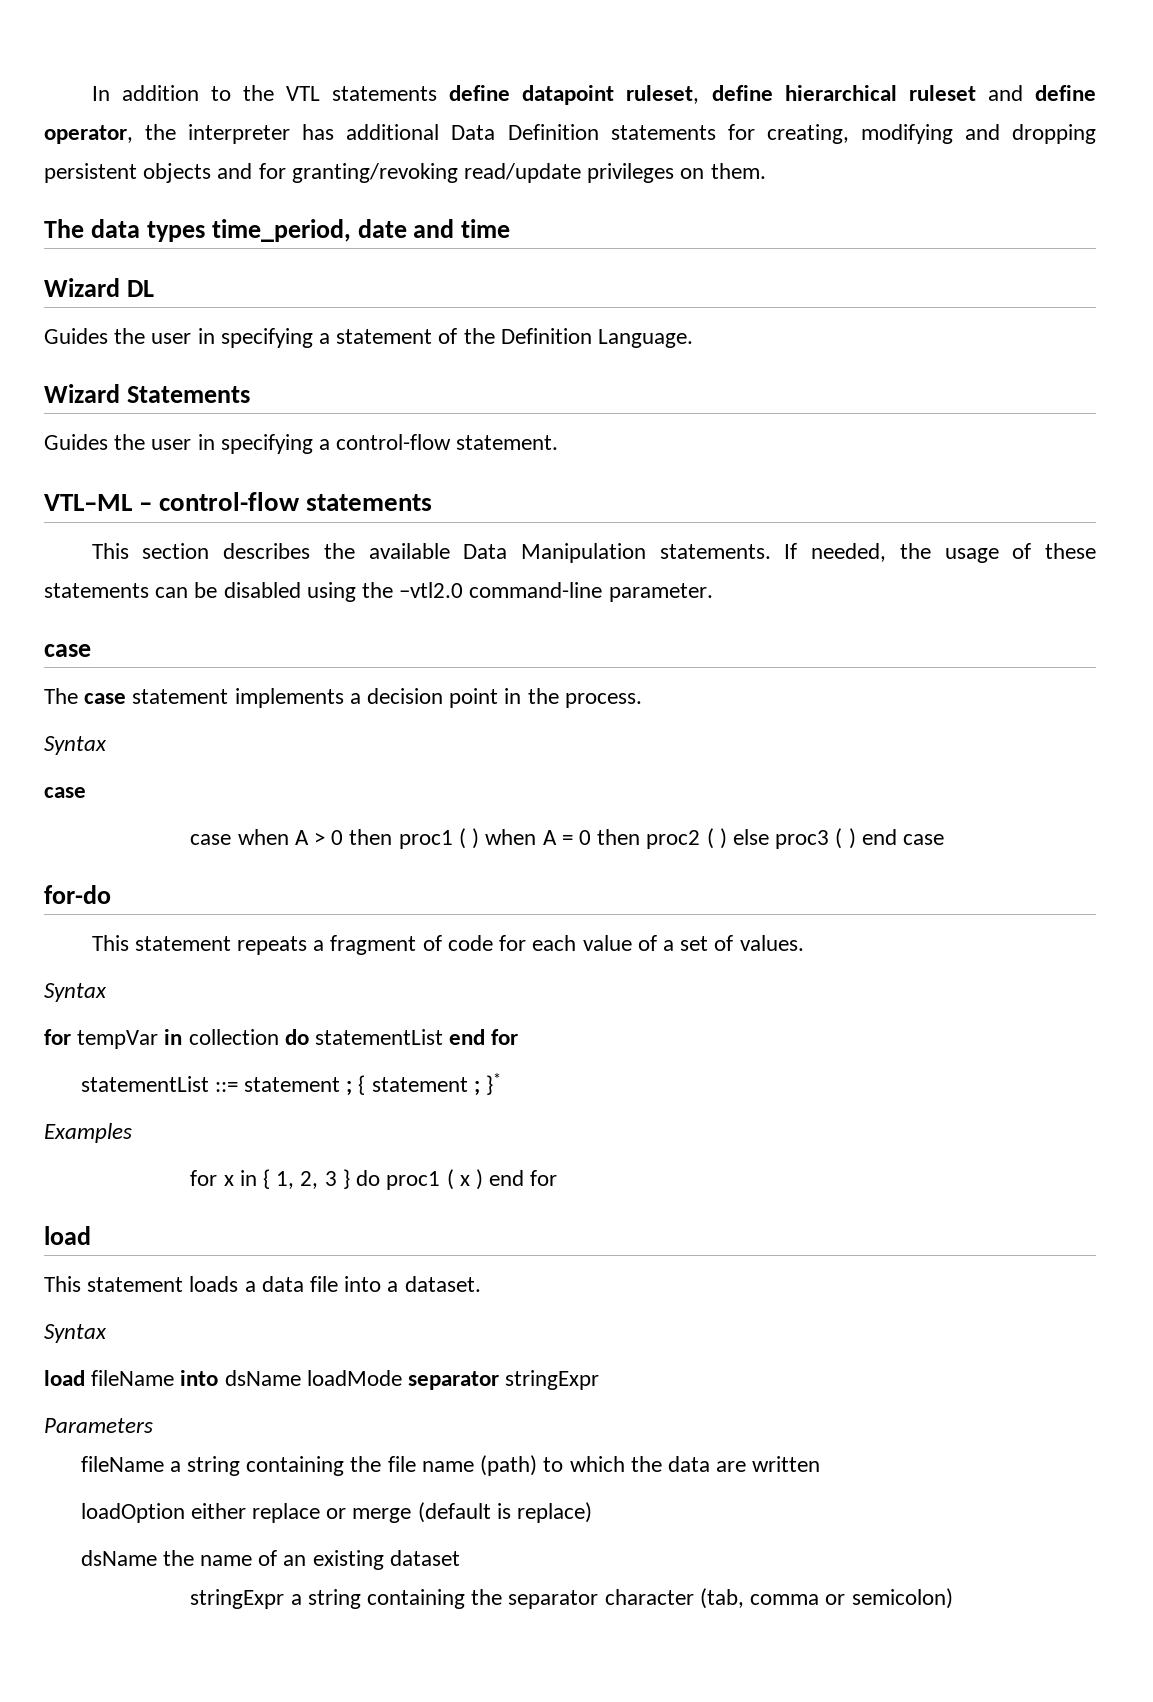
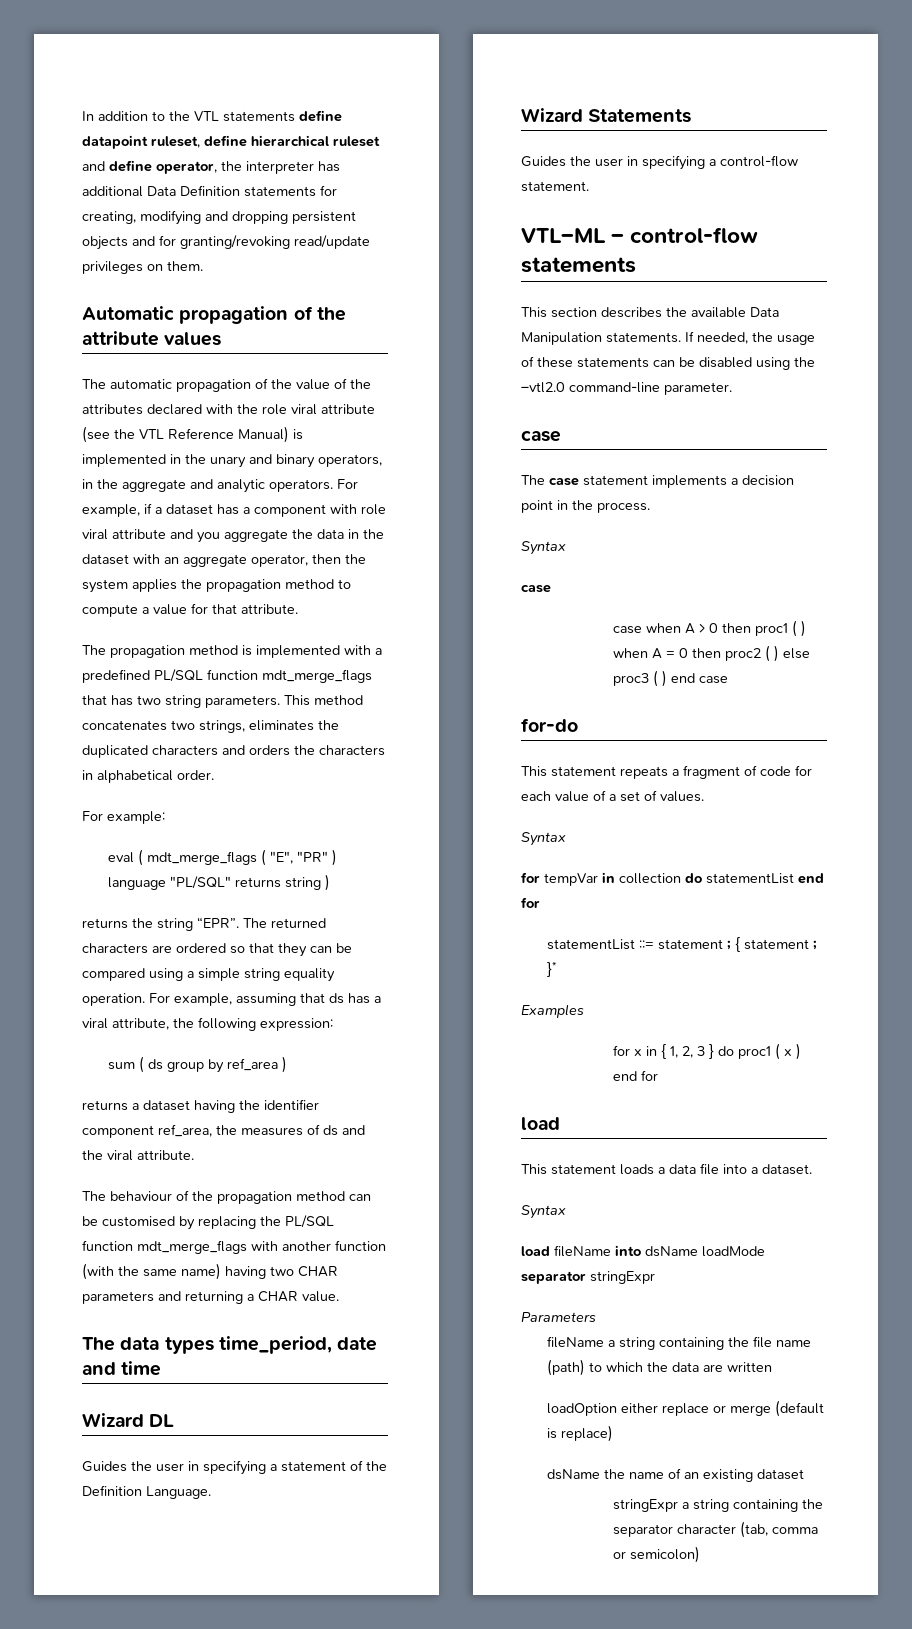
(766, 171) none -> [82,306,346,324] [82,331,222,346] [82,378,371,392] [82,404,375,415] [82,426,303,443] [82,454,382,468] [82,479,358,493] [82,503,386,517] [82,529,384,543] [82,554,366,567] [82,579,351,593] [82,603,298,617] [82,645,382,658] [82,669,372,683] [82,695,363,708] [82,720,339,733] [82,745,385,758] [82,770,214,783] [82,811,165,824] [108,849,338,866] [108,874,331,891] [82,917,326,931] [82,943,352,957] [82,968,335,982] [82,993,381,1006] [82,1017,333,1031] [108,1056,288,1073] [82,1099,319,1113] [82,1124,365,1138] [82,1150,194,1161] [82,1190,371,1204] [82,1215,334,1230] [82,1240,386,1254] [82,1263,338,1280] [82,1291,339,1304] // Automatic propagation of the attribute values // The automatic propagation of the value of the attributes declared with the role viral attribute (see the VTL Reference Manual) is implemented in the unary and binary operators, in the aggregate and analytic operators. For example, if a dataset has a component with role viral attribute and you aggregate the data in the dataset with an aggregate operator, then the system applies the propagation method to compute a value for that attribute. // The propagation method is implemented with a predefined PL/SQL function mdt_merge_flags that has two string parameters. This method concatenates two strings, eliminates the duplicated characters and orders the characters in alphabetical order. // For example: // eval ( mdt_merge_flags ( "E", "PR" ) language "PL/SQL" returns string ) // returns the string “EPR”. The returned characters are ordered so that they can be compared using a simple string equality operation. For example, assuming that ds has a viral attribute, the following expression: // sum ( ds group by ref_area ) // returns a dataset having the identifier component ref_area, the measures of ds and the viral attribute. // The behaviour of the propagation method can be customised by replacing the PL/SQL function mdt_merge_flags with another function (with the same name) having two CHAR parameters and returning a CHAR value.

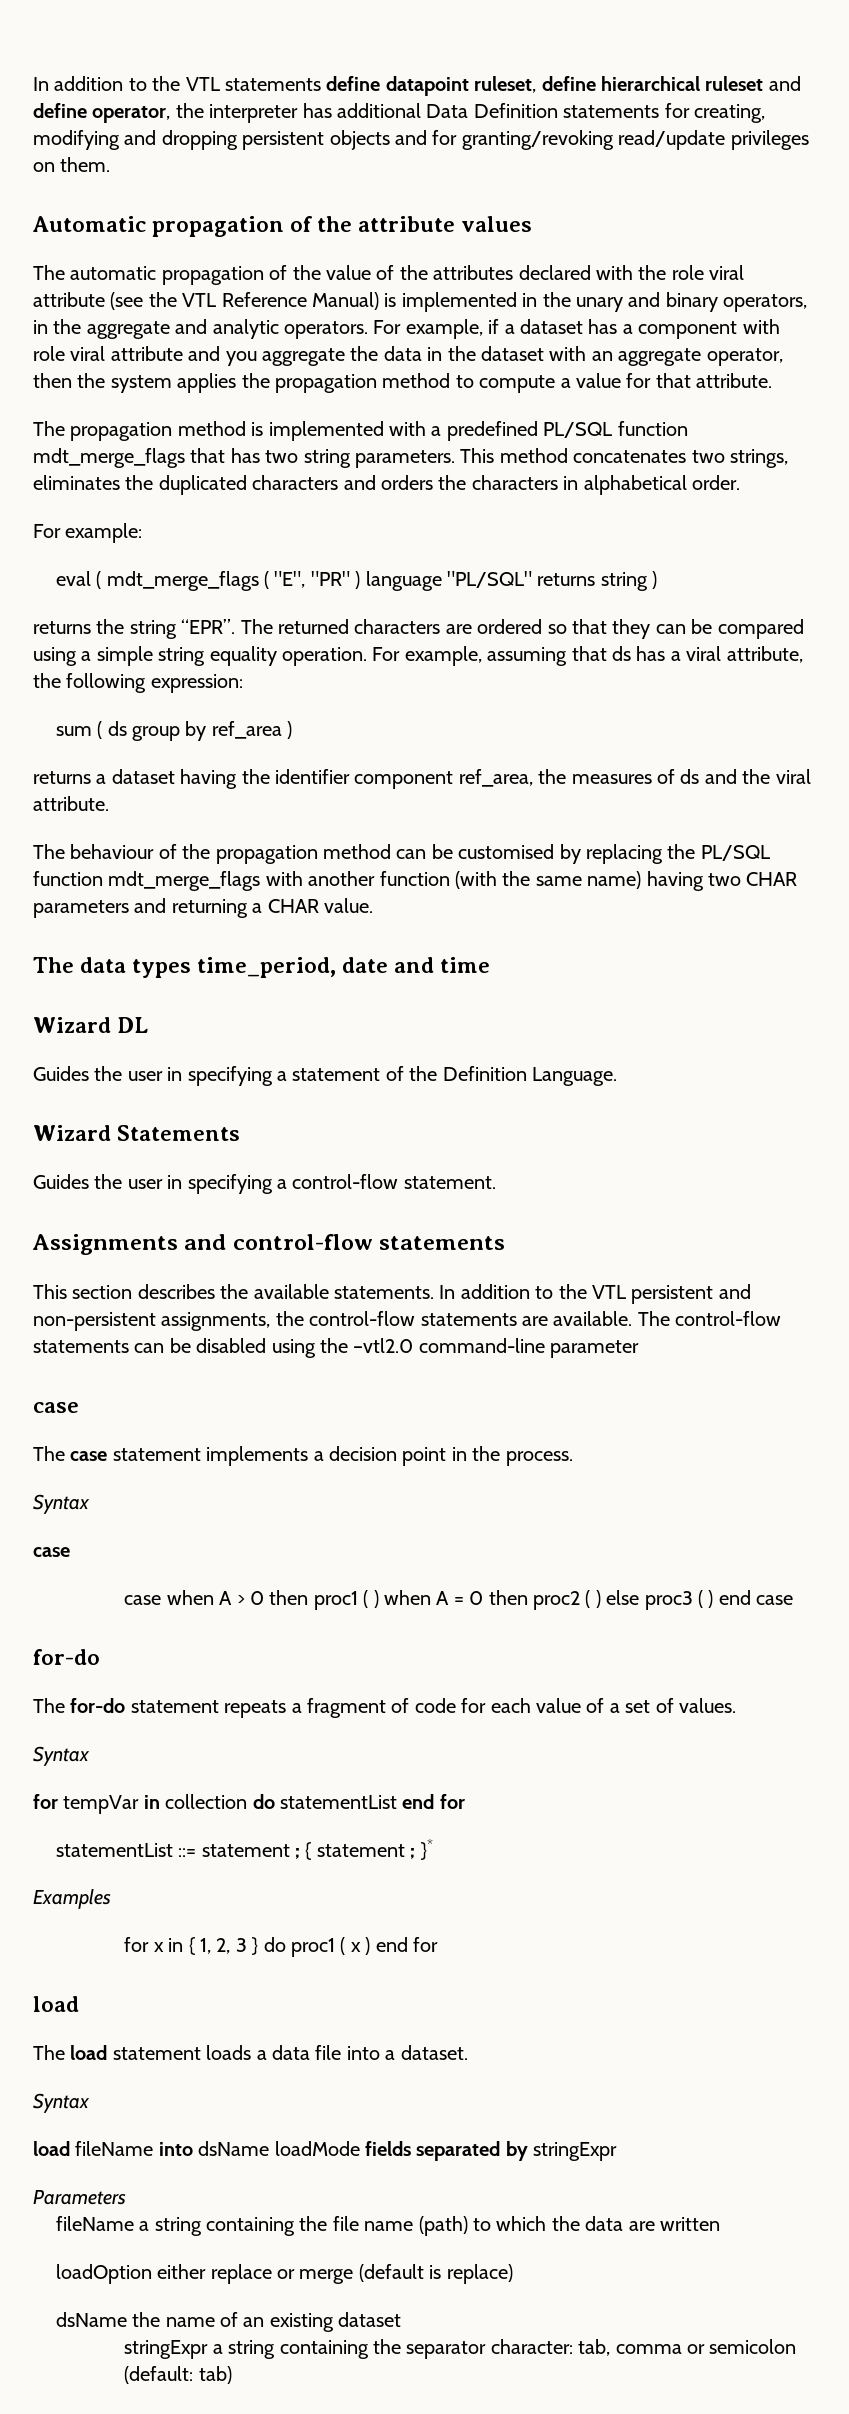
[521,228,625,243] VTL–ML – -> [32,1234,227,1255] Assignments and
[750,307,779,317] [521,331,815,345] [521,356,573,368] Data Manipulation statements. If needed, the usage of these -> [334,1284,751,1304] [33,1311,782,1331] statements. In addition to the VTL persistent and non-persistent assignments, the control-flow statements are available. The control-flow
[664,382,732,395] parameter. -> [550,1340,640,1358] parameter
[521,766,547,777] This -> [33,1698,126,1713] The for-do
[521,1164,547,1175] This -> [33,2045,108,2060] The load
[521,1271,586,1284] separator -> [365,2141,528,2161] fields separated by
[676,1521,818,1538] [612,1546,700,1563] character (tab, comma or semicolon) -> [490,2339,797,2356] [124,2366,232,2384] character: tab, comma or semicolon (default: tab)

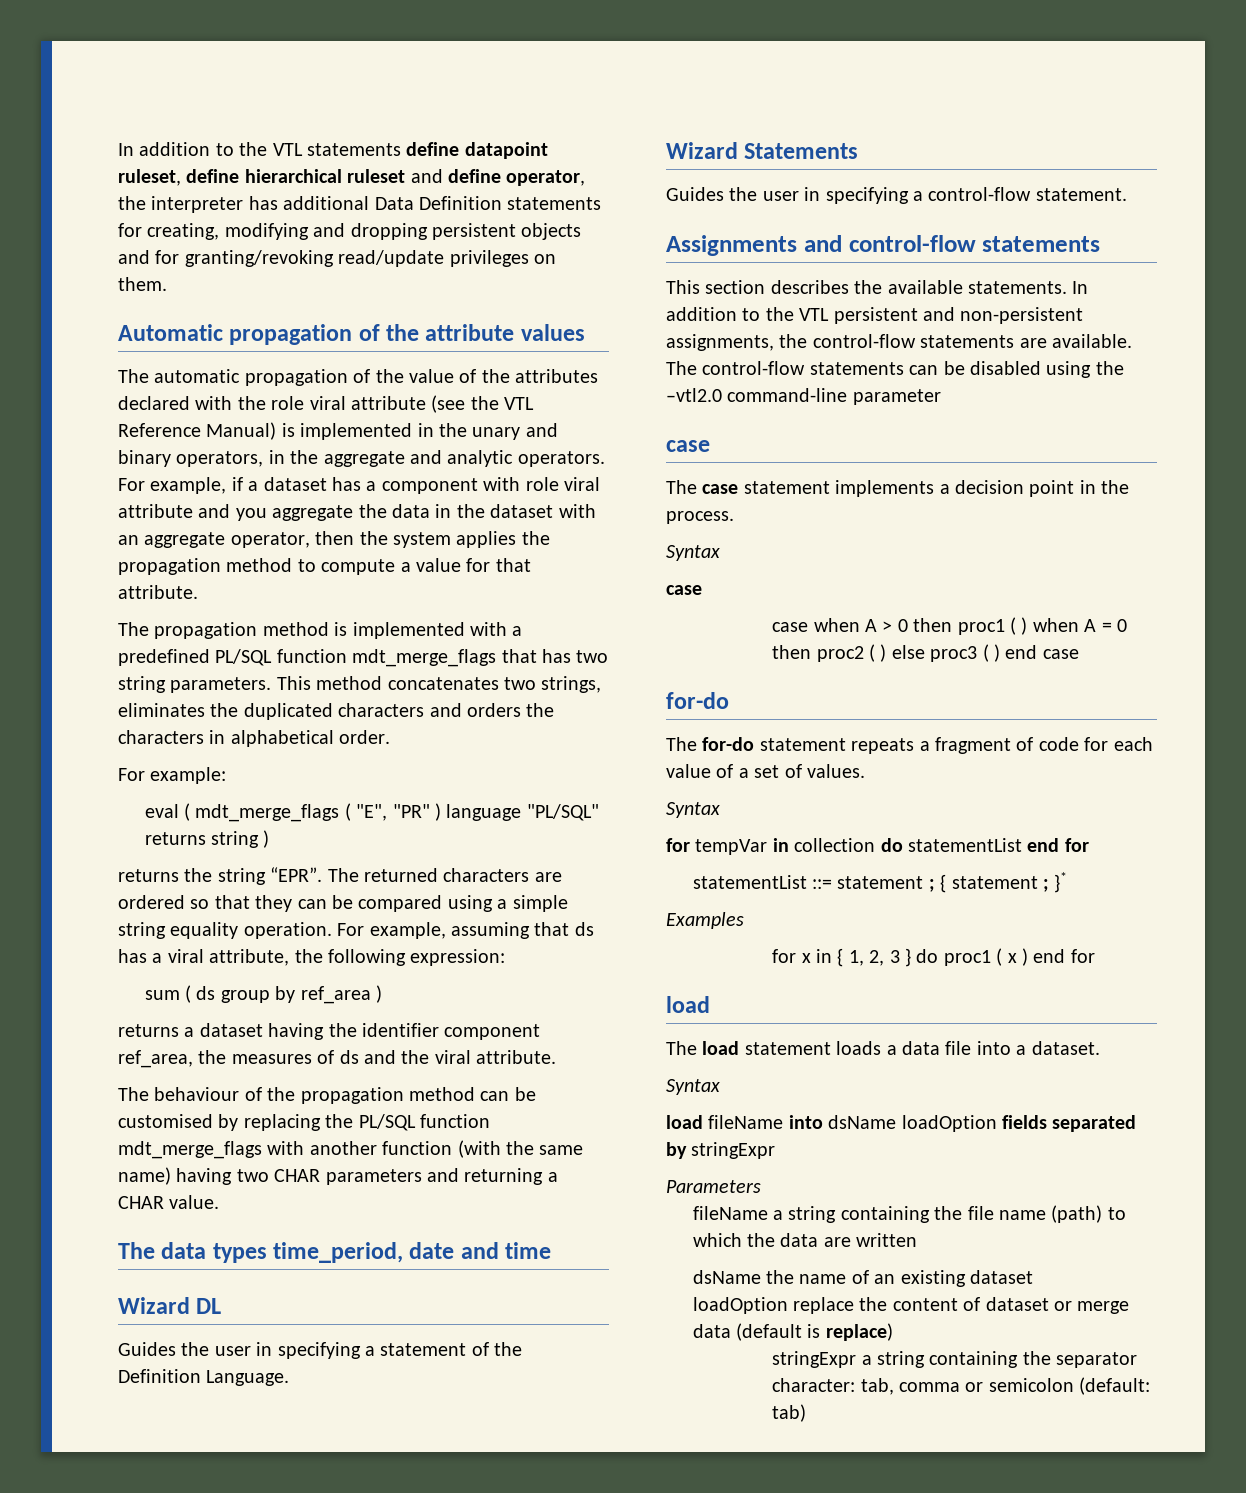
[274,2141,360,2156] loadMode -> [901,1115,997,1132] loadOption
[55,2264,513,2284] // loadOption either replace or merge (default is replace) -> (918, 1240) none
(402, 2319) none -> [692,1297,1130,1314] [692,1323,893,1341] // loadOption replace the content of dataset or merge data (default is replace)

